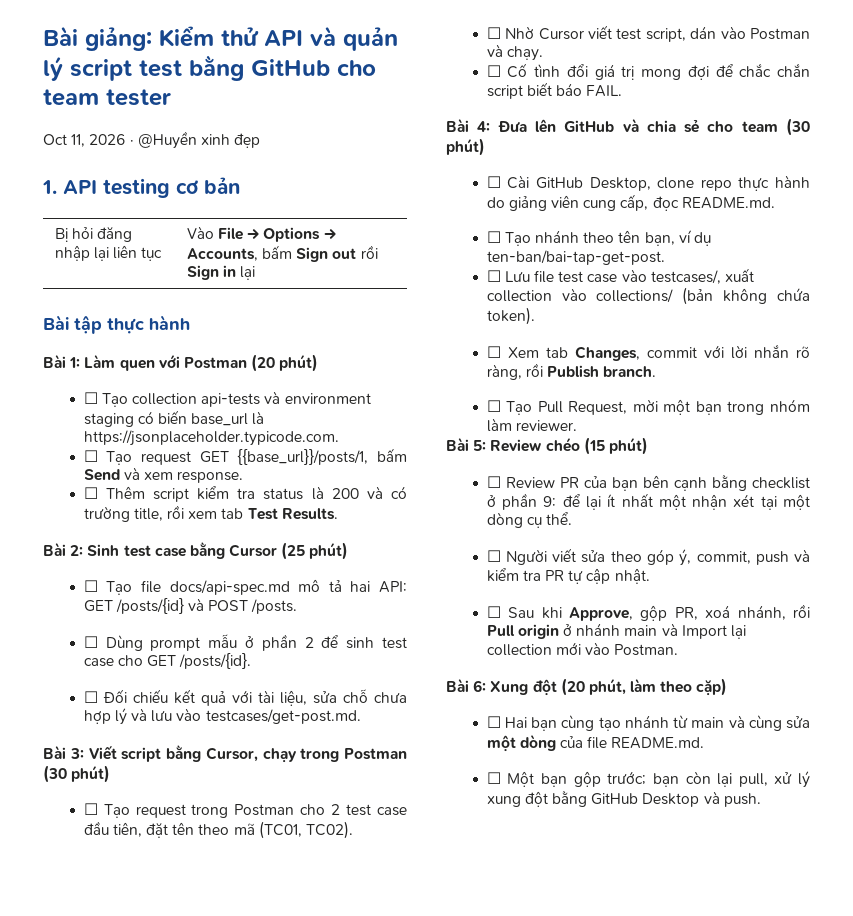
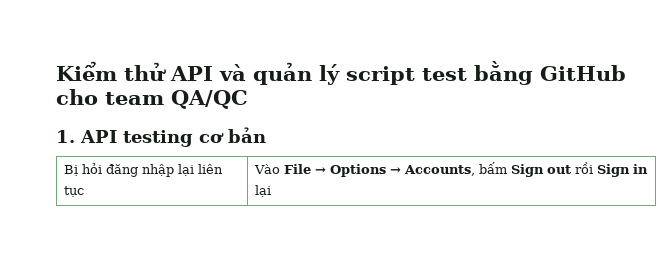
[43,26,152,51] Bài giảng: -> (56, 71) none
[106,89,171,106] [43,131,261,149] tester // Oct 11, 2026 · @Huyền xinh đẹp -> [171,90,248,109] QA/QC
[43,315,190,334] [43,354,319,372] [83,391,371,407] [83,410,265,427] [83,430,339,446] [83,448,407,465] [83,467,244,483] [83,486,407,502] [83,505,338,522] [43,541,349,560] [83,579,407,595] [83,598,298,614] [83,634,408,651] [83,653,252,669] [83,689,408,706] [83,708,361,725] [43,744,407,763] [43,765,111,783] [83,803,407,818] [83,821,354,839] [486,25,810,42] [486,44,543,61] [486,63,810,80] [486,82,623,99] [446,118,810,136] [446,138,485,156] [486,175,810,191] [486,194,775,211] [486,230,712,246] [486,250,665,265] [486,268,755,284] [486,287,810,305] [486,307,535,325] [486,344,810,361] [486,363,657,380] [486,399,810,415] [486,418,577,432] [446,437,648,455] [486,474,810,491] [486,493,810,510] [486,512,573,528] [486,548,810,566] [486,568,650,584] [486,604,810,621] [486,623,747,639] [486,642,679,656] [446,678,728,696] [486,715,810,731] [486,734,705,752] [486,771,810,788] [486,790,761,807] // Bài tập thực hành // Bài 1: Làm quen với Postman (20 phút) // ☐ Tạo collection api-tests và environment staging có biến base_url là https://jsonplaceholder.typicode.com. // ☐ Tạo request GET {{base_url}}/posts/1, bấm Send và xem response. // ☐ Thêm script kiểm tra status là 200 và có trường title, rồi xem tab Test Results. // Bài 2: Sinh test case bằng Cursor (25 phút) // ☐ Tạo file docs/api-spec.md mô tả hai API: GET /posts/{id} và POST /posts. // ☐ Dùng prompt mẫu ở phần 2 để sinh test case cho GET /posts/{id}. // ☐ Đối chiếu kết quả với tài liệu, sửa chỗ chưa hợp lý và lưu vào testcases/get-post.md. // Bài 3: Viết script bằng Cursor, chạy trong Postman (30 phút) // ☐ Tạo request trong Postman cho 2 test case đầu tiên, đặt tên theo mã (TC01, TC02). // ☐ Nhờ Cursor viết test script, dán vào Postman và chạy. // ☐ Cố tình đổi giá trị mong đợi để chắc chắn script biết báo FAIL. // Bài 4: Đưa lên GitHub và chia sẻ cho team (30 phút) // ☐ Cài GitHub Desktop, clone repo thực hành do giảng viên cung cấp, đọc README.md. // ☐ Tạo nhánh theo tên bạn, ví dụ ten-ban/bai-tap-get-post. // ☐ Lưu file test case vào testcases/, xuất collection vào collections/ (bản không chứa token). // ☐ Xem tab Changes, commit với lời nhắn rõ ràng, rồi Publish branch. // ☐ Tạo Pull Request, mời một bạn trong nhóm làm reviewer. // Bài 5: Review chéo (15 phút) // ☐ Review PR của bạn bên cạnh bằng checklist ở phần 9: để lại ít nhất một nhận xét tại một dòng cụ thể. // ☐ Người viết sửa theo góp ý, commit, push và kiểm tra PR tự cập nhật. // ☐ Sau khi Approve, gộp PR, xoá nhánh, rồi Pull origin ở nhánh main và Import lại collection mới vào Postman. // Bài 6: Xung đột (20 phút, làm theo cặp) // ☐ Hai bạn cùng tạo nhánh từ main và cùng sửa một dòng của file README.md. // ☐ Một bạn gộp trước; bạn còn lại pull, xử lý xung đột bằng GitHub Desktop và push. -> (272, 191) none

